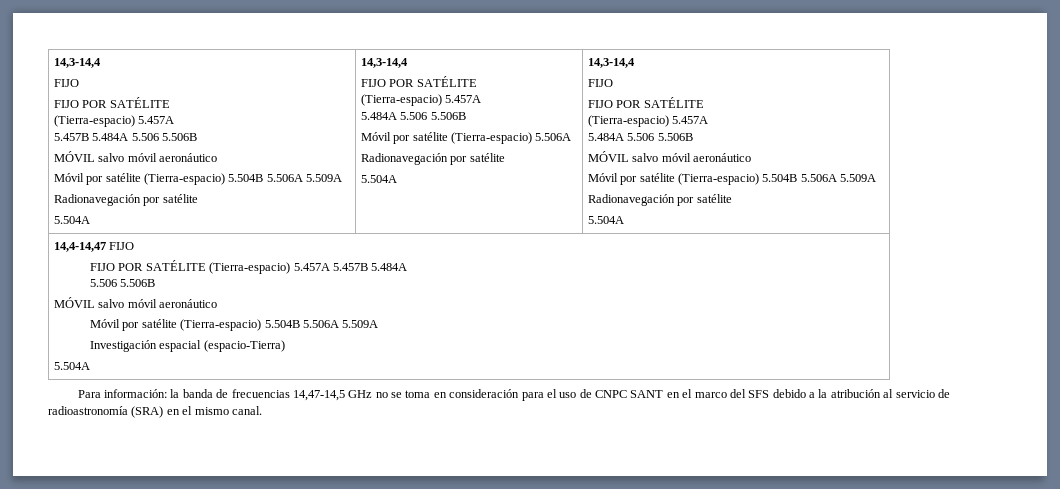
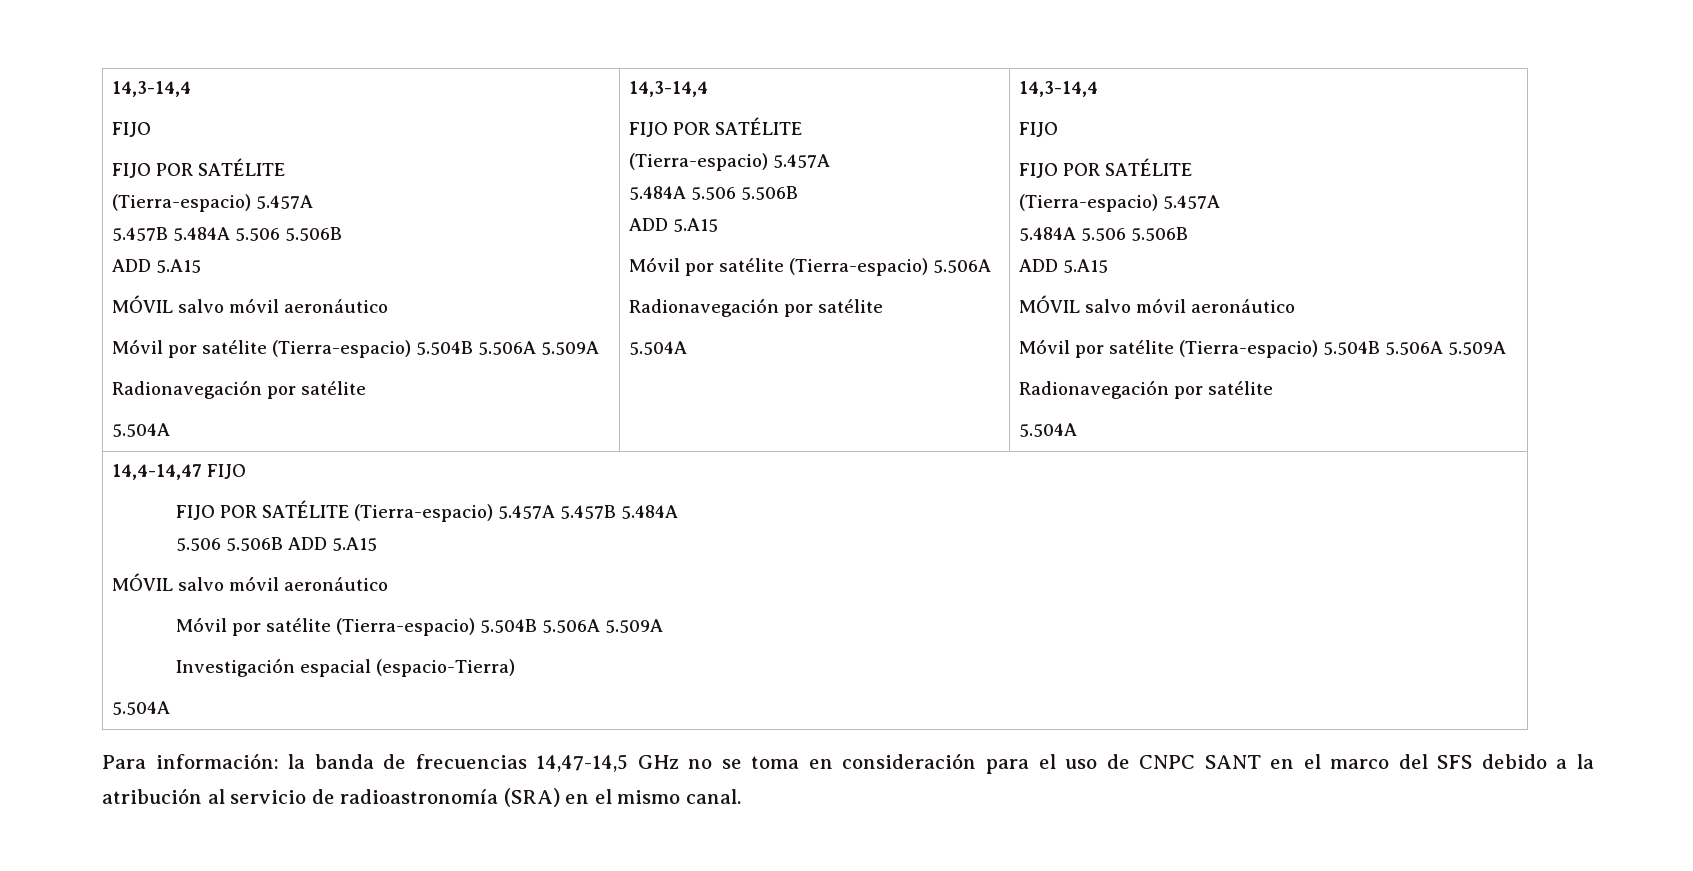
(198, 137) none -> [112,259,202,273] // ADD 5.A15
(466, 116) none -> [629,218,719,232] // ADD 5.A15
(693, 137) none -> [1019,259,1109,273] // ADD 5.A15
(156, 283) none -> [287,537,377,551] ADD 5.A15

